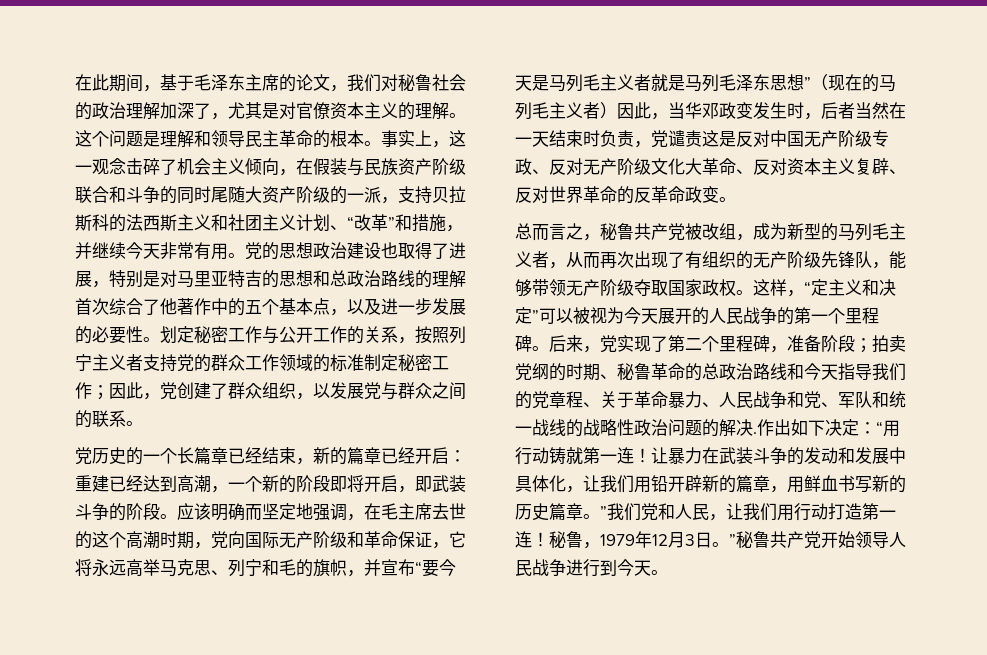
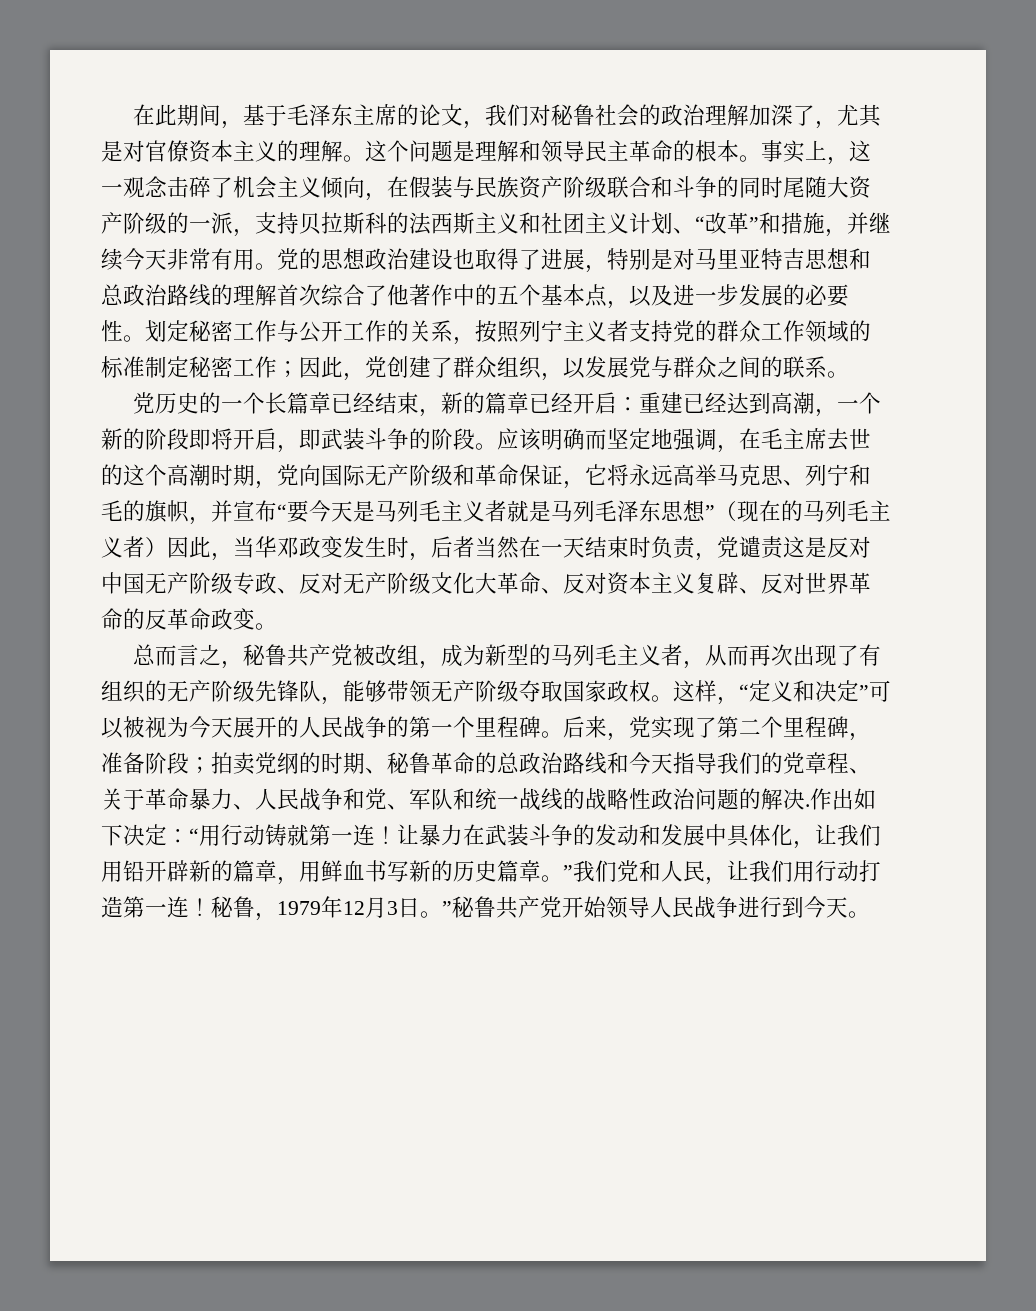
[262,270,279,288] 的 -> (805, 259) none
[828,279,845,296] 主 -> (771, 691) none

